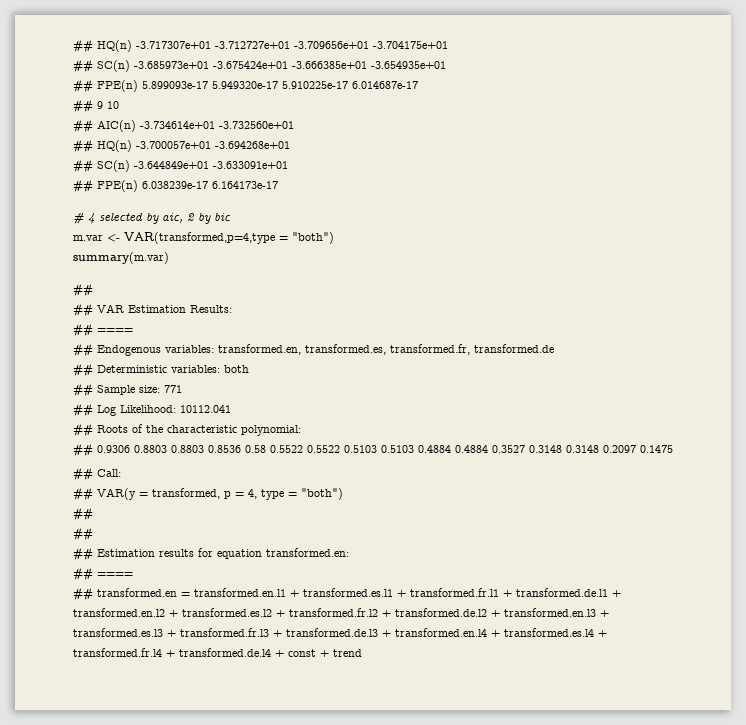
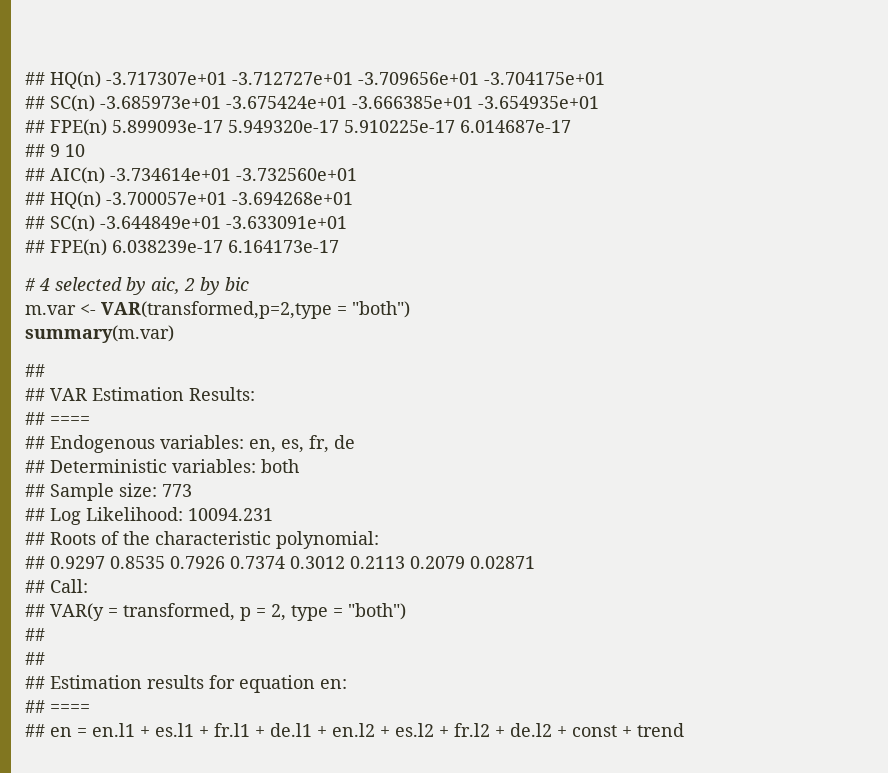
[124,232,275,244] VAR(transformed,p=4,type -> [101,301,332,319] VAR(transformed,p=2,type
[218,344,554,355] transformed.en, transformed.es, transformed.fr, transformed.de -> [249,435,355,453] en, es, fr, de
[164,385,182,393] 771 -> [162,484,192,497] 773
[180,405,231,413] 10112.041 -> [188,508,273,521] 10094.231
[97,445,673,453] 0.9306 0.8803 0.8803 0.8536 0.58 0.5522 0.5522 0.5103 0.5103 0.4884 0.4884 0.3527 0.3148 0.3148 0.2097 0.1475 -> [50,556,535,569] 0.9297 0.8535 0.7926 0.7374 0.3012 0.2113 0.2079 0.02871
[248,489,257,499] 4, -> [271,604,286,621] 2,
[266,548,349,557] [73,567,133,581] [73,587,621,601] [73,608,609,617] [73,628,607,637] [73,648,271,657] transformed.en: // ## ==== // ## transformed.en = transformed.en.l1 + transformed.es.l1 + transformed.fr.l1 + transformed.de.l1 + transformed.en.l2 + transformed.es.l2 + transformed.fr.l2 + transformed.de.l2 + transformed.en.l3 + transformed.es.l3 + transformed.fr.l3 + transformed.de.l3 + transformed.en.l4 + transformed.es.l4 + transformed.fr.l4 + transformed.de.l4 -> [320,679,347,689] [25,700,90,713] [25,723,552,737] en: // ## ==== // ## en = en.l1 + es.l1 + fr.l1 + de.l1 + en.l2 + es.l2 + fr.l2 + de.l2

